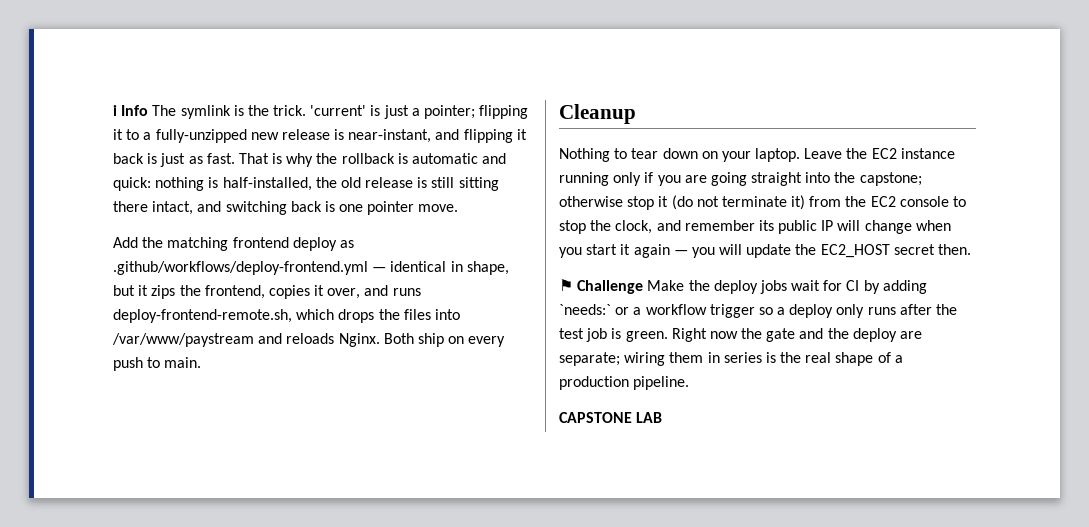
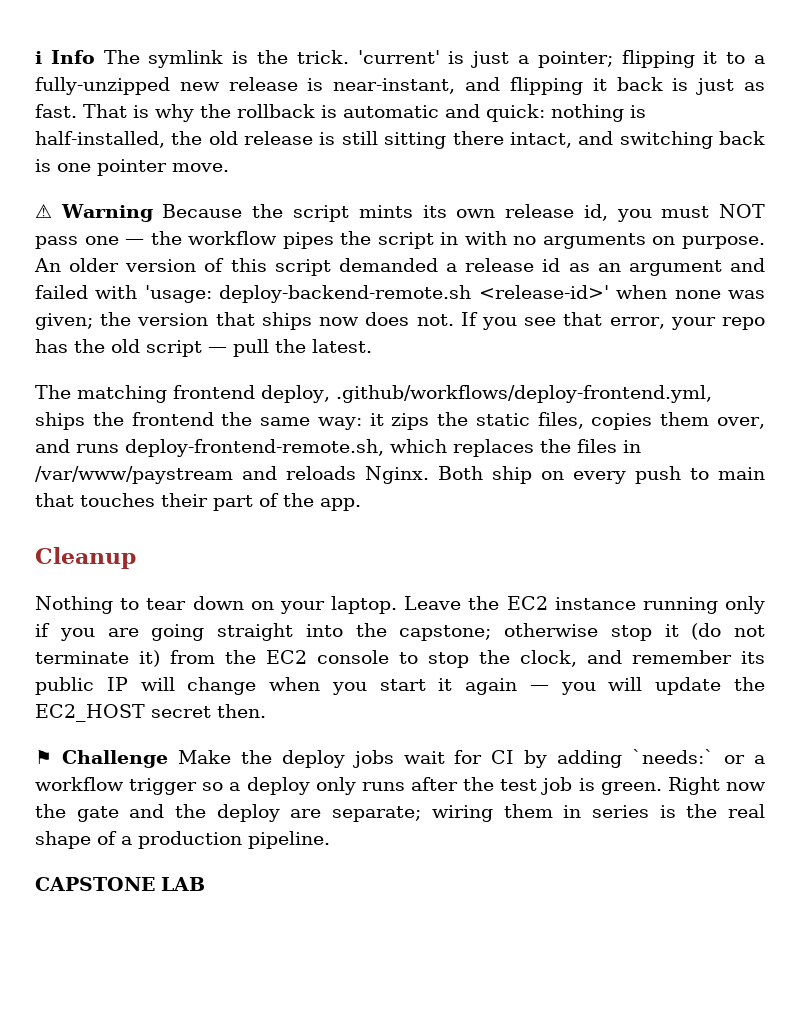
[113,237,354,251] [113,261,509,275] [113,285,325,299] Add the matching frontend deploy as .github/workflows/deploy-frontend.yml — identical in shape, but it zips the frontend, copies it -> [35,204,766,222] [35,231,766,249] [34,258,766,276] [35,285,766,303] [35,312,765,330] [35,339,372,357] [35,385,712,403] [35,412,710,430] ⚠ Warning Because the script mints its own release id, you must NOT pass one — the workflow pipes the script in with no arguments on purpose. An older version of this script demanded a release id as an argument and failed with 'usage: deploy-backend-remote.sh <release-id>' when none was given; the version that ships now does not. If you see that error, your repo has the old script — pull the latest. // The matching frontend deploy, .github/workflows/deploy-frontend.yml, ships the frontend the same way: it zips the static files, copies them
[338,309,375,323] drops -> [453,439,534,457] replaces
[434,309,460,320] into -> [623,440,641,453] in
[164,357,202,368] main. -> [718,467,765,480] [35,493,361,511] main that touches their part of the app.

